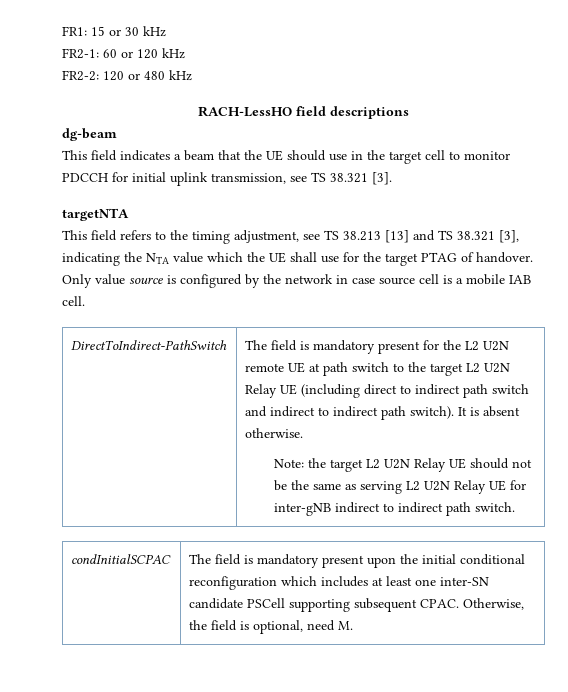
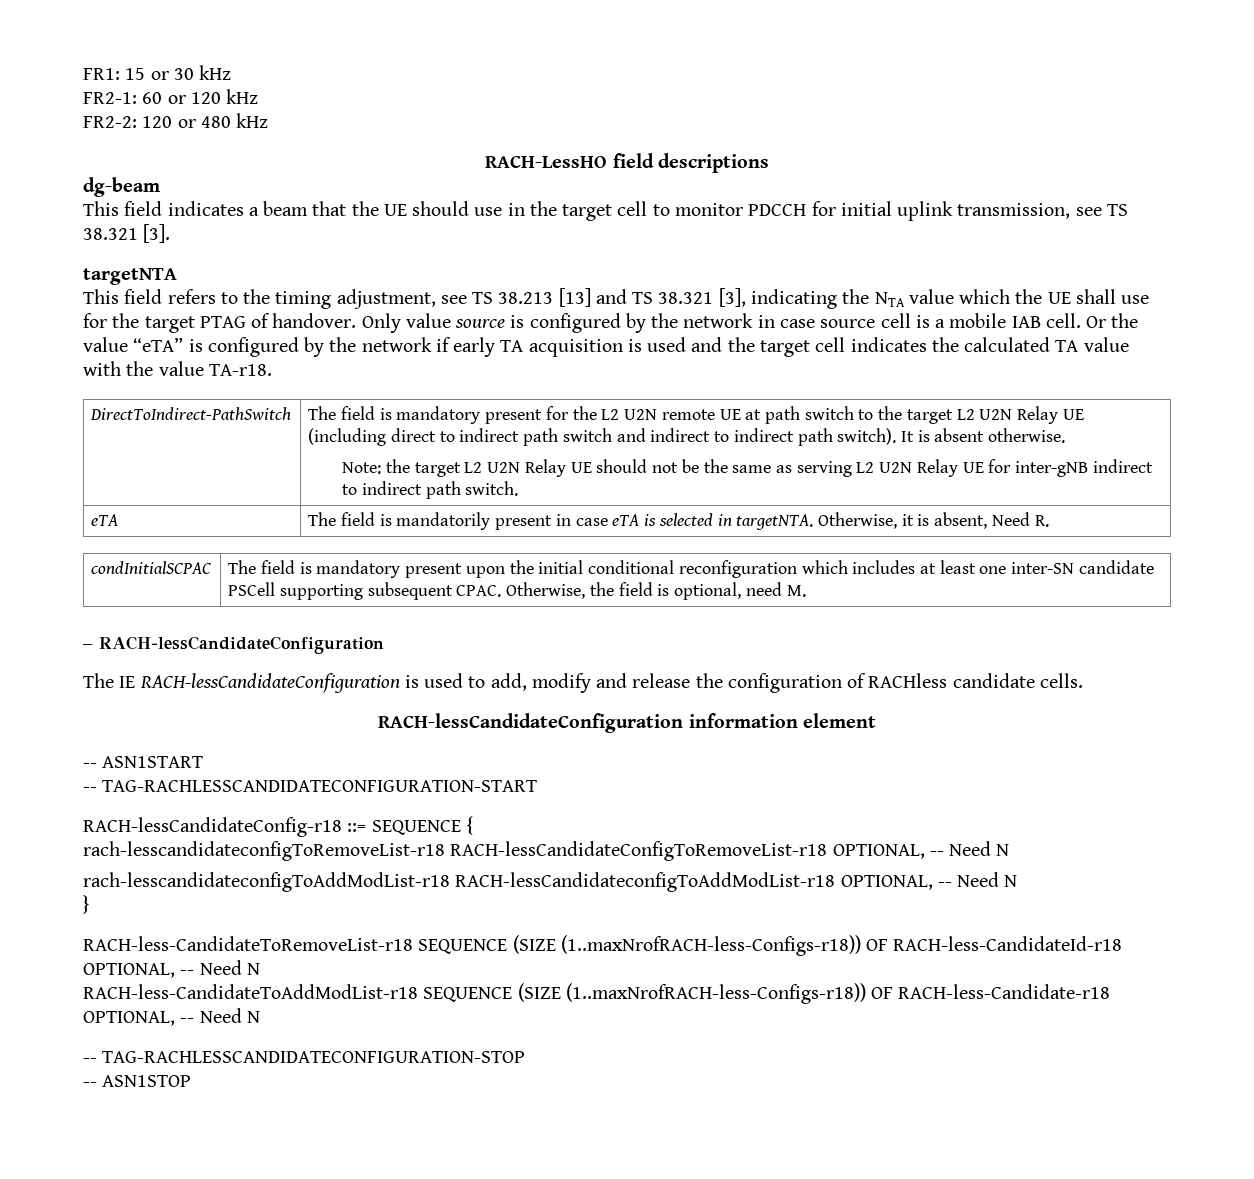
(85, 301) none -> [1086,313,1139,328] [83,337,1129,357] [83,361,272,376] Or the value “eTA” is configured by the network if early TA acquisition is used and the target cell indicates the calculated TA value with the value TA-r18.
(516, 507) none -> [91,514,119,526] [308,512,1049,530] // eTA | The field is mandatorily present in case eTA is selected in targetNTA. Otherwise, it is absent, Need R.
(354, 625) none -> [83,636,384,654] [83,673,1083,693] [378,713,876,733] [83,756,204,768] [83,780,538,792] [83,816,473,837] [83,841,1010,861] [83,872,1018,892] [83,895,90,914] [83,935,1123,956] [83,960,260,978] [83,983,1111,1004] [83,1008,260,1026] [83,1051,526,1063] [83,1075,192,1087] // – RACH-lessCandidateConfiguration // The IE RACH-lessCandidateConfiguration is used to add, modify and release the configuration of RACHless candidate cells. // RACH-lessCandidateConfiguration information element // -- ASN1START // -- TAG-RACHLESSCANDIDATECONFIGURATION-START // RACH-lessCandidateConfig-r18 ::= SEQUENCE { // rach-lesscandidateconfigToRemoveList-r18 RACH-lessCandidateConfigToRemoveList-r18 OPTIONAL, -- Need N // rach-lesscandidateconfigToAddModList-r18 RACH-lessCandidateconfigToAddModList-r18 OPTIONAL, -- Need N // } // RACH-less-CandidateToRemoveList-r18 SEQUENCE (SIZE (1..maxNrofRACH-less-Configs-r18)) OF RACH-less-CandidateId-r18 OPTIONAL, -- Need N // RACH-less-CandidateToAddModList-r18 SEQUENCE (SIZE (1..maxNrofRACH-less-Configs-r18)) OF RACH-less-Candidate-r18 OPTIONAL, -- Need N // -- TAG-RACHLESSCANDIDATECONFIGURATION-STOP // -- ASN1STOP

